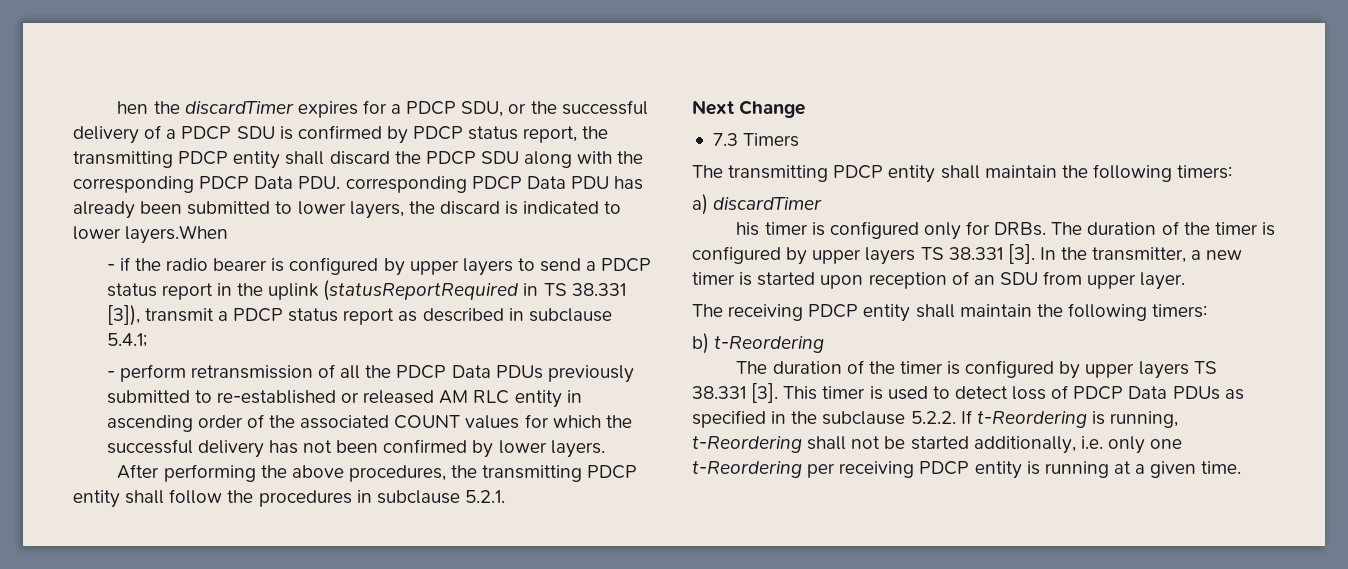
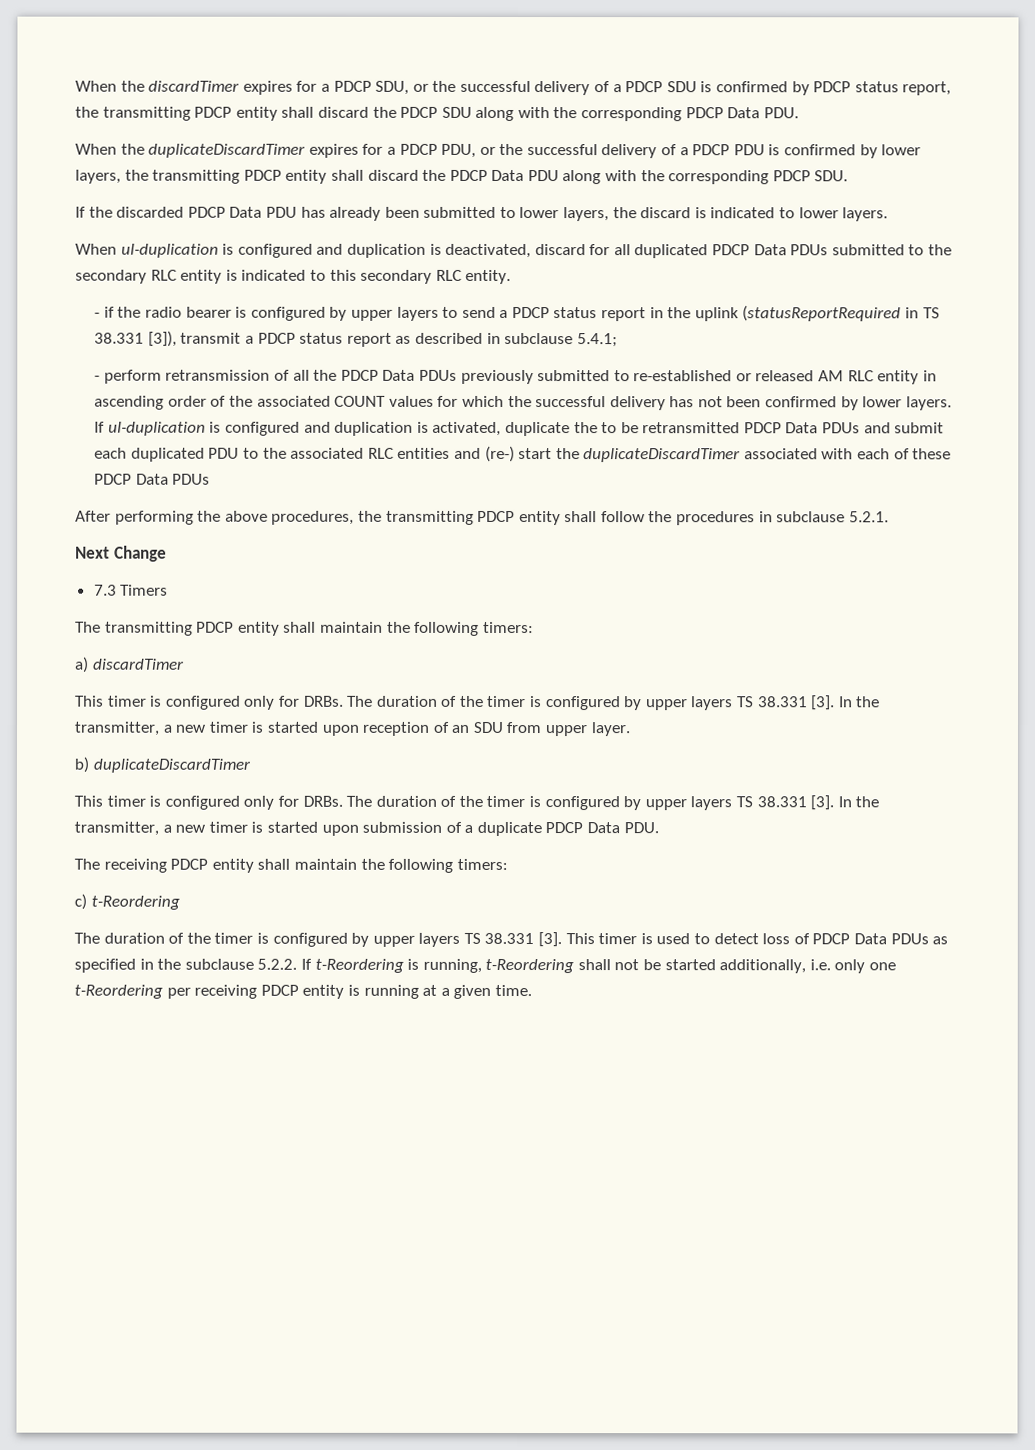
[117,101,149,114] hen -> [75,80,117,92] When
[345,176,467,193] corresponding -> [75,143,922,159] [75,169,849,185] [75,206,185,218] // When the duplicateDiscardTimer expires for a PDCP PDU, or the successful delivery of a PDCP PDU is confirmed by lower layers, the transmitting PDCP entity shall discard the PDCP Data PDU along with the corresponding PDCP SDU. // If the discarded
[125,225,229,244] layers.When -> [842,207,889,222] [75,243,953,259] [75,269,512,284] layers. // When ul-duplication is configured and duplication is deactivated, discard for all duplicated PDCP Data PDUs submitted to the secondary RLC entity is indicated to this secondary RLC entity.
(605, 449) none -> [94,421,945,437] [94,445,952,463] [94,473,211,485] If ul-duplication is configured and duplication is activated, duplicate the to be retransmitted PDCP Data PDUs and submit each duplicated PDU to the associated RLC entities and (re-) start the duplicateDiscardTimer associated with each of these PDCP Data PDUs
[736,222,760,236] his -> [75,695,104,707] This
(1186, 281) none -> [74,756,250,773] [74,795,880,811] [74,821,659,837] // b) duplicateDiscardTimer // This timer is configured only for DRBs. The duration of the timer is configured by upper layers TS 38.331 [3]. In the transmitter, a new timer is started upon submission of a duplicate PDCP Data PDU.
[692,333,709,354] b) -> [74,893,87,910] c)

